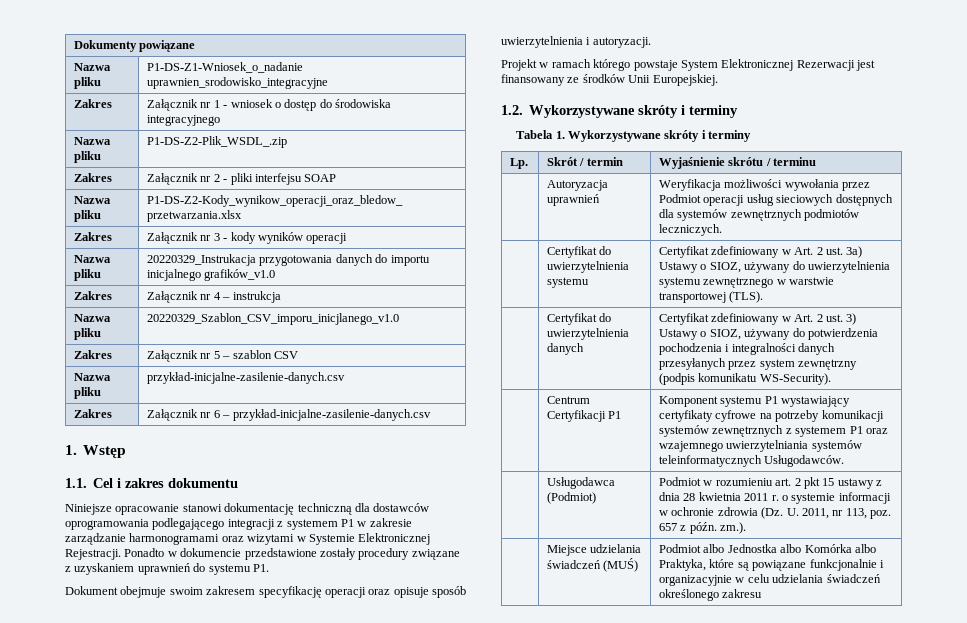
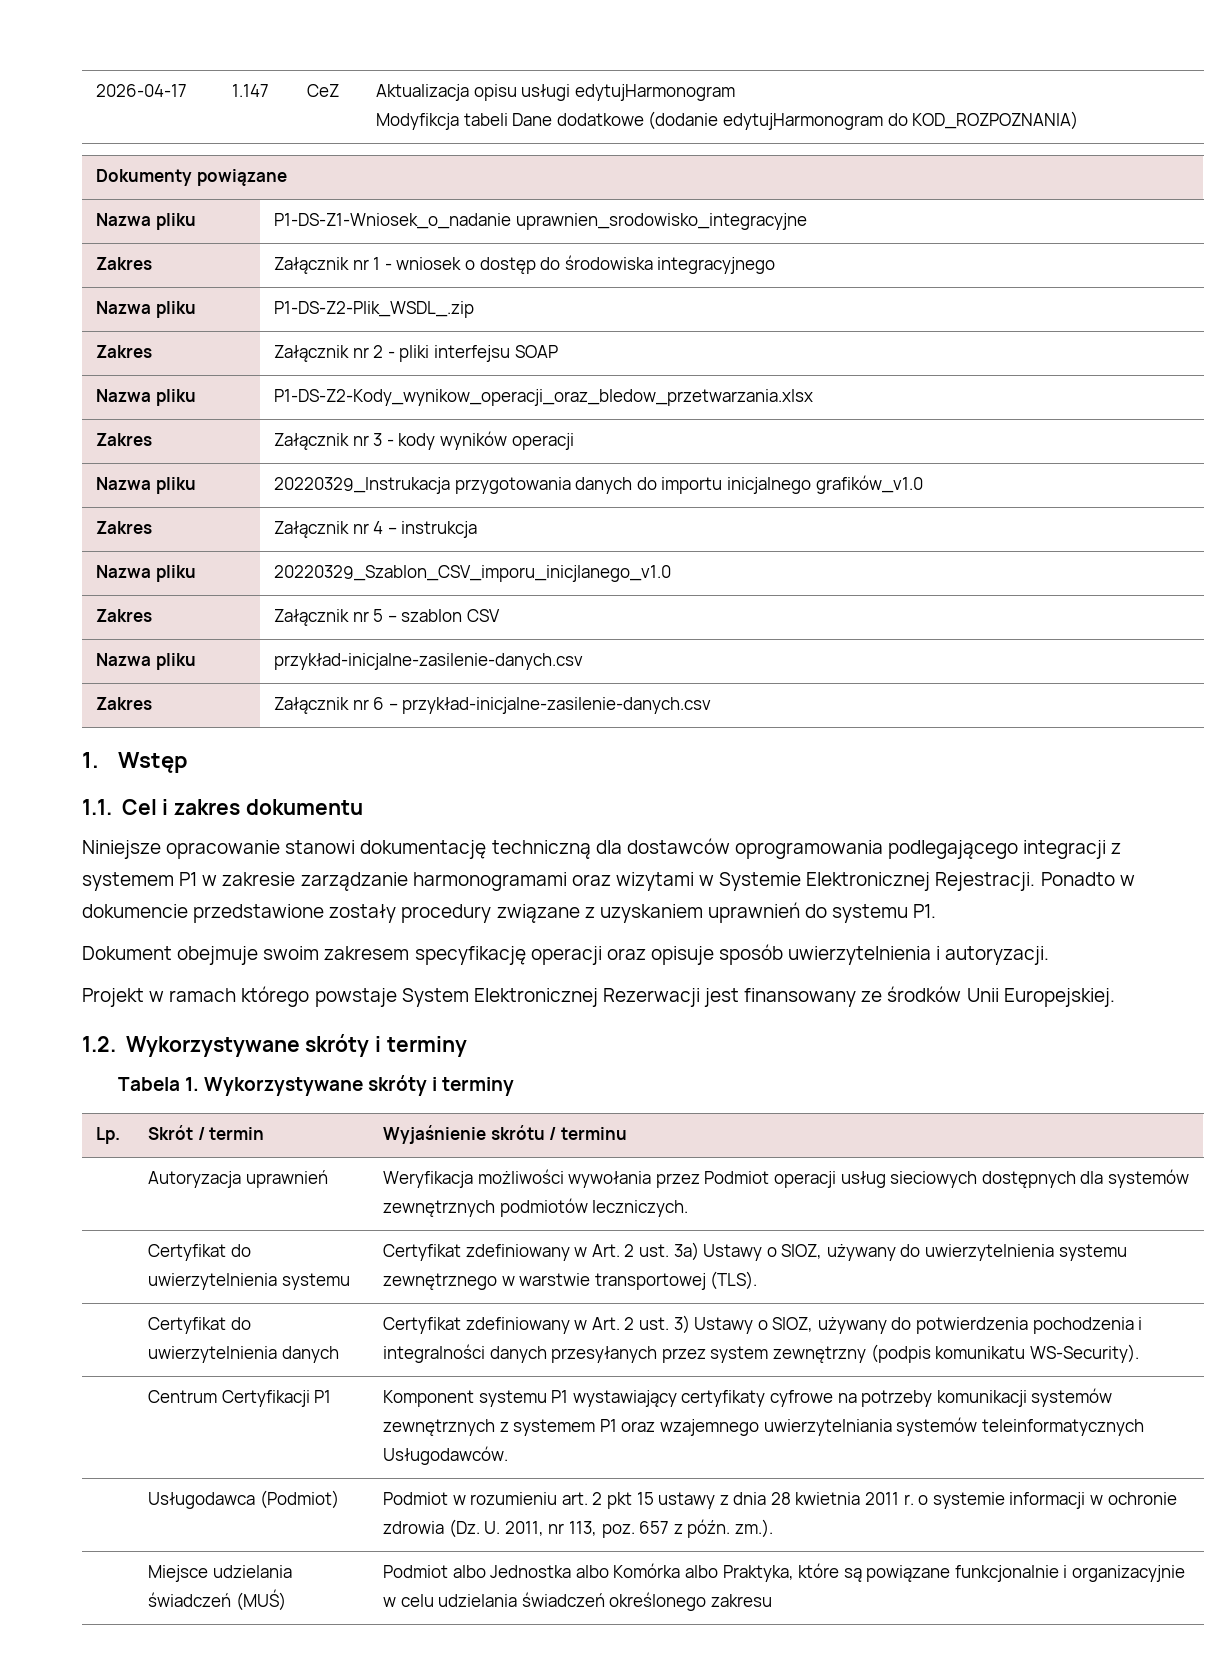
(74, 46) none -> [95,84,187,97] [231,84,269,97] [306,84,339,97] [375,84,735,101] [375,111,1079,130] 2026-04-17 | 1.147 | CeZ | Aktualizacja opisu usługi edytujHarmonogram // Modyfikcja tabeli Dane dodatkowe (dodanie edytujHarmonogram do KOD_ROZPOZNANIA) //

